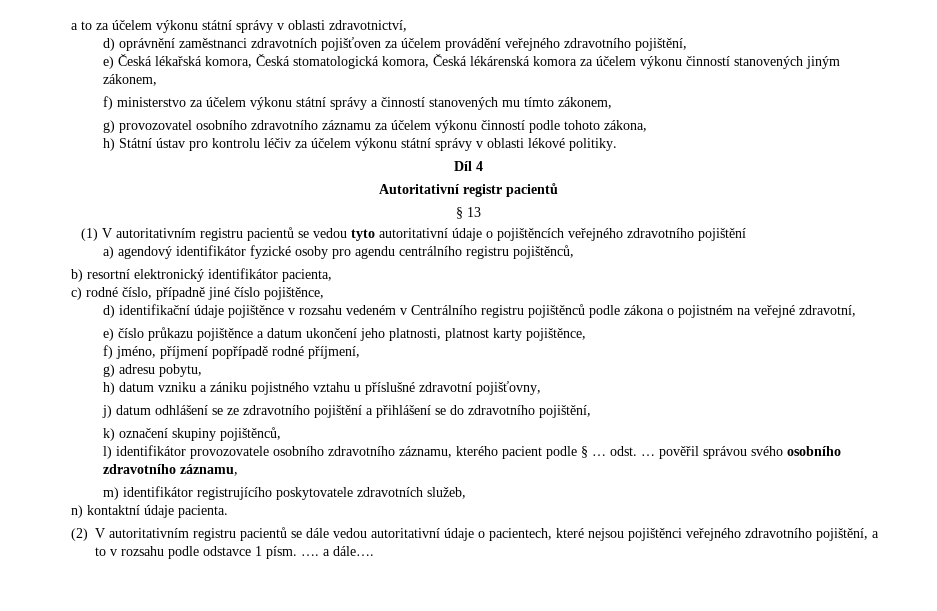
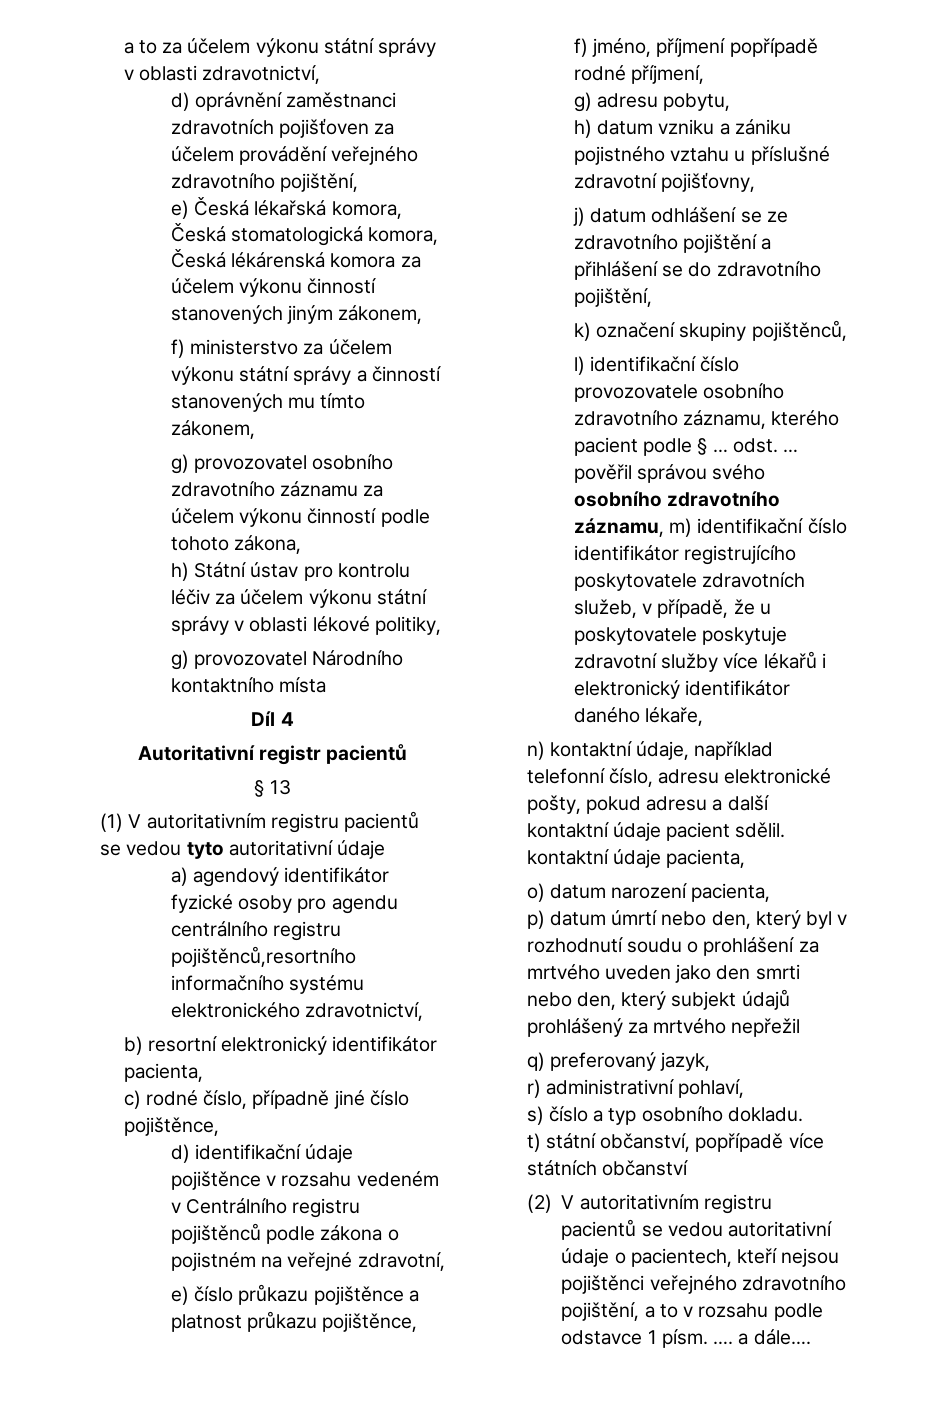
[569,138,618,151] politiky. -> [374,616,441,635] [170,650,404,670] [170,677,327,693] politiky, // g) provozovatel Národního kontaktního místa
[485,228,746,241] o pojištěncích veřejného zdravotního pojištění -> (386, 849) none
[513,245,575,259] pojištěnců, -> [170,946,356,967] [170,975,365,994] [170,1002,424,1021] pojištěnců,resortního informačního systému elektronického zdravotnictví,
[267,328,523,341] datum ukončení jeho platnosti, platnost karty -> [170,1311,318,1332] platnost průkazu
[116,445,187,456] identifikátor -> [590,356,740,372] identifikační číslo
[103,487,120,500] // m) -> [669,518,847,537] m) identifikační číslo
[70,505,228,518] // n) kontaktní údaje pacienta. -> [642,599,771,618] [573,626,788,645] [573,651,826,672] [573,680,791,699] [573,707,704,726] [526,741,774,760] [526,768,832,787] [526,795,769,814] [526,822,786,841] [526,849,746,868] [526,883,771,902] [526,910,848,929] [526,937,819,956] [526,964,800,983] [526,989,790,1010] [526,1018,801,1037] [526,1052,711,1071] [526,1079,745,1098] [526,1106,803,1125] [526,1133,824,1152] [526,1160,688,1176] v případě, že u poskytovatele poskytuje zdravotní služby více lékařů i elektronický identifikátor daného lékaře, // n) kontaktní údaje, například telefonní číslo, adresu elektronické pošty, pokud adresu a další kontaktní údaje pacient sdělil. kontaktní údaje pacienta, // o) datum narození pacienta, // p) datum úmrtí nebo den, který byl v rozhodnutí soudu o prohlášení za mrtvého uveden jako den smrti nebo den, který subjekt údajů prohlášený za mrtvého nepřežil // q) preferovaný jazyk, // r) administrativní pohlaví, // s) číslo a typ osobního dokladu. // t) státní občanství, popřípadě více státních občanství
[305,528,329,538] dále -> (663, 1231) none
[555,528,584,538] které -> [737,1248,778,1264] kteří

